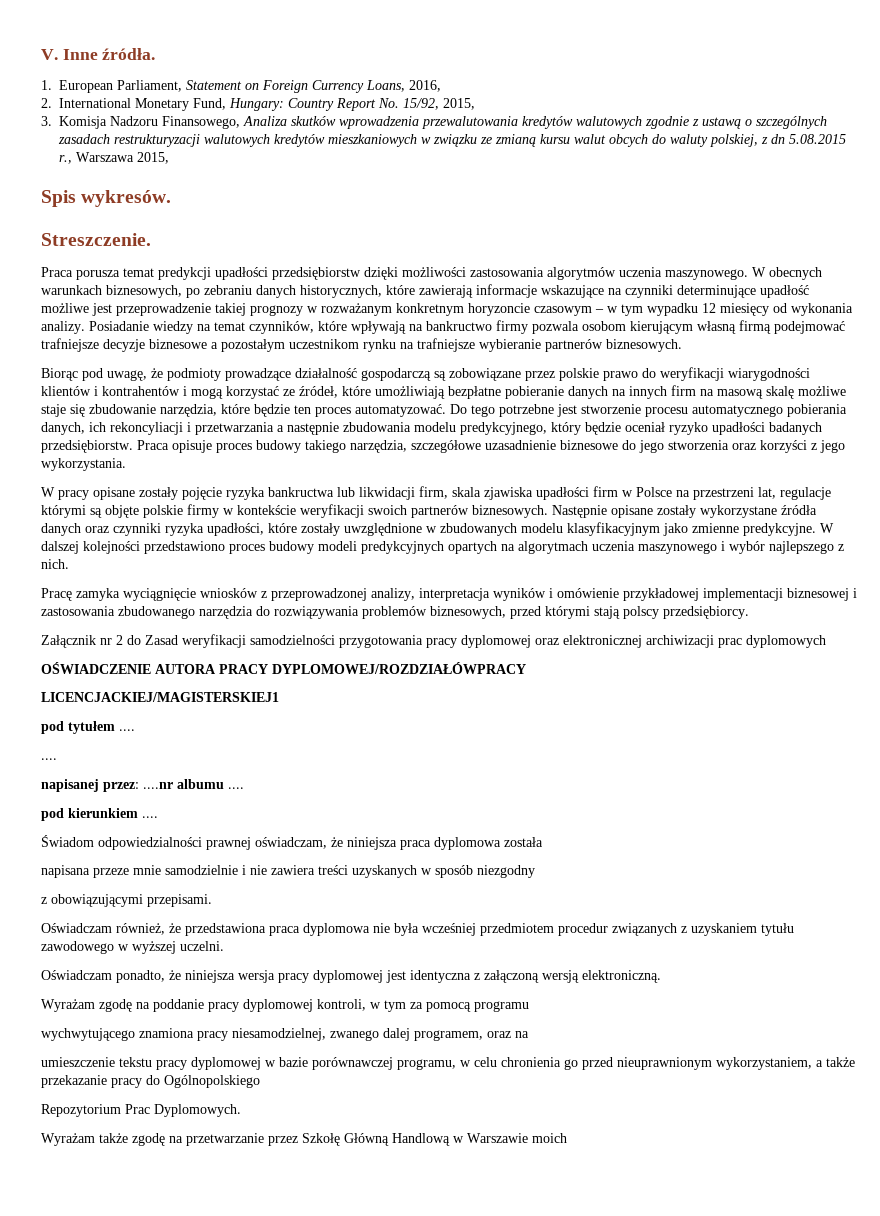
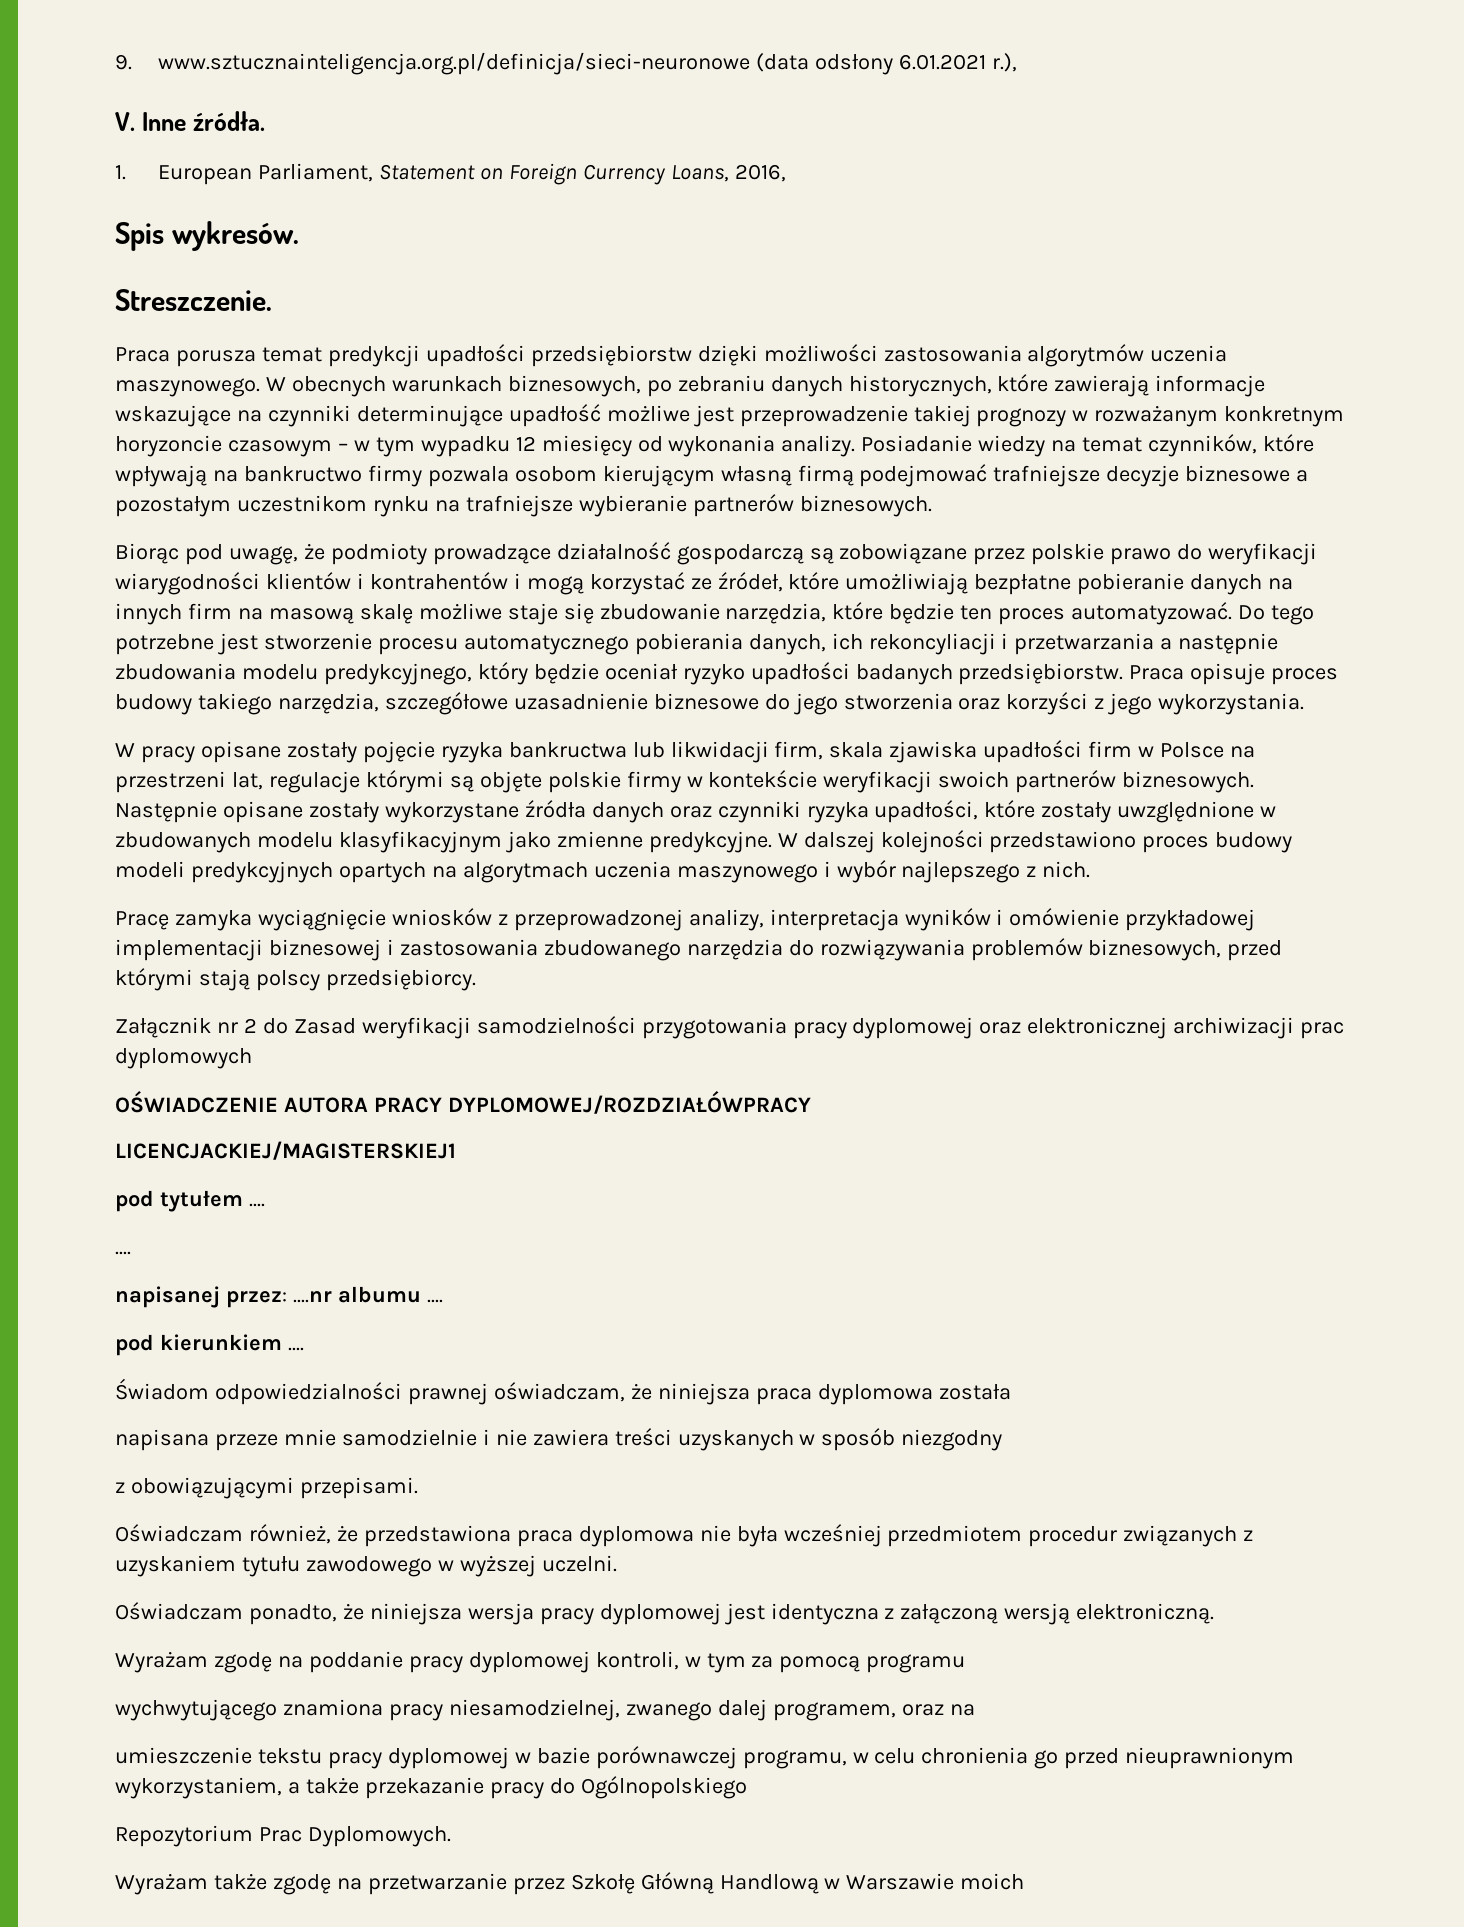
(41, 54) none -> [115,52,1017,75] 9. www.sztucznainteligencja.org.pl/definicja/sieci-neuronowe (data odsłony 6.01.2021 r.), //
[41,98,476,111] [41,116,828,129] [58,134,847,147] [59,152,170,164] // 2. International Monetary Fund, Hungary: Country Report No. 15/92, 2015, // 3. Komisja Nadzoru Finansowego, Analiza skutków wprowadzenia przewalutowania kredytów walutowych zgodnie z ustawą o szczególnych zasadach restrukturyzacji walutowych kredytów mieszkaniowych w związku ze zmianą kursu walut obcych do waluty polskiej, z dn 5.08.2015 r., Warszawa 2015, -> (786, 173) none

